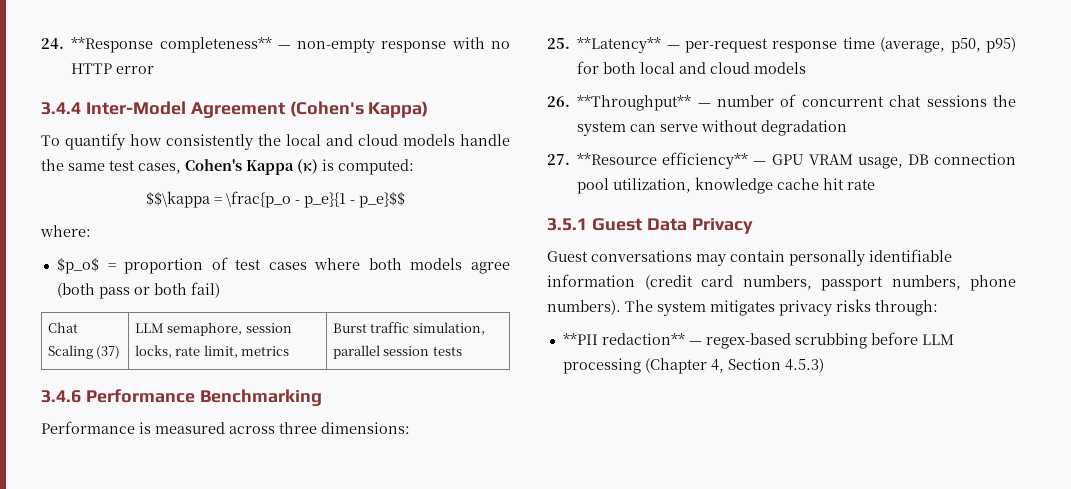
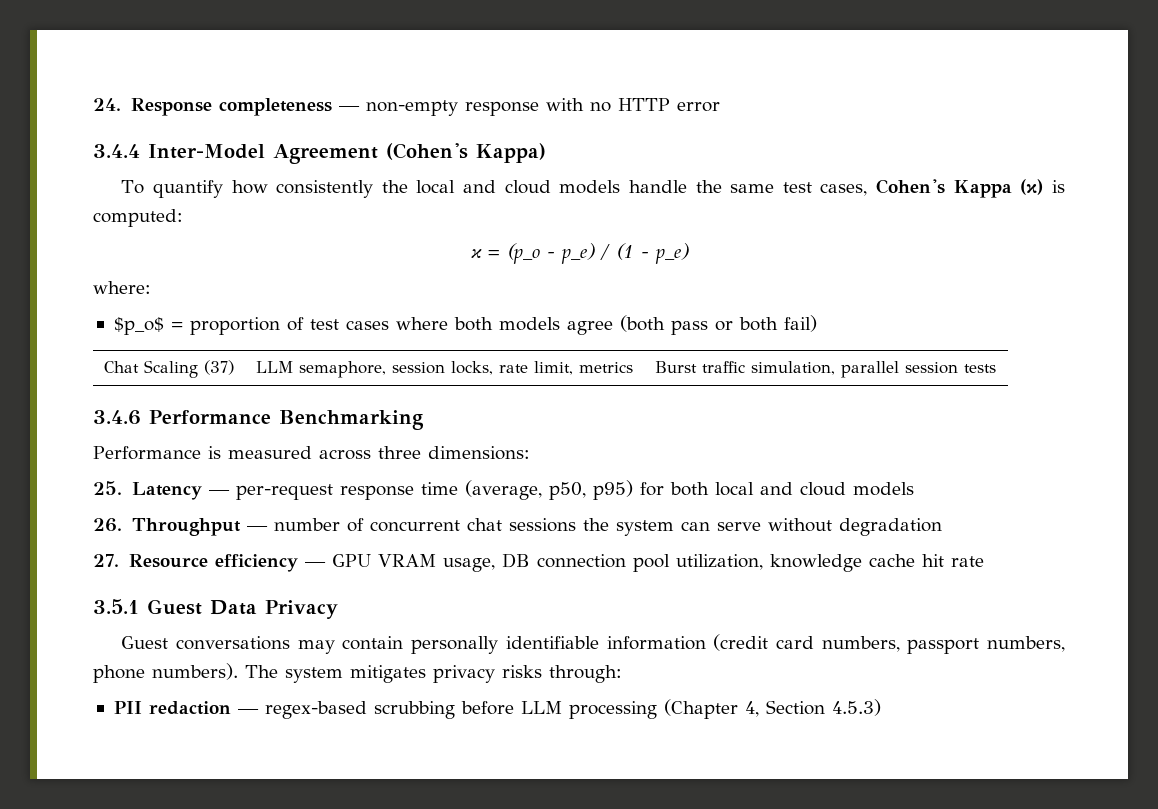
[71,37,272,53] **Response completeness** -> [130,98,332,116] Response completeness
[146,191,405,208] $$\kappa = \frac{p_o - p_e}{1 - p_e}$$ -> [470,243,689,264] κ = (p_o - p_e) / (1 - p_e)
[577,37,662,53] **Latency** -> [131,482,202,500] Latency
[577,95,692,111] **Throughput** -> [131,518,241,536] Throughput
[577,152,749,169] **Resource efficiency** -> [128,554,298,572] Resource efficiency
[562,333,685,345] **PII redaction** -> [113,701,231,715] PII redaction

